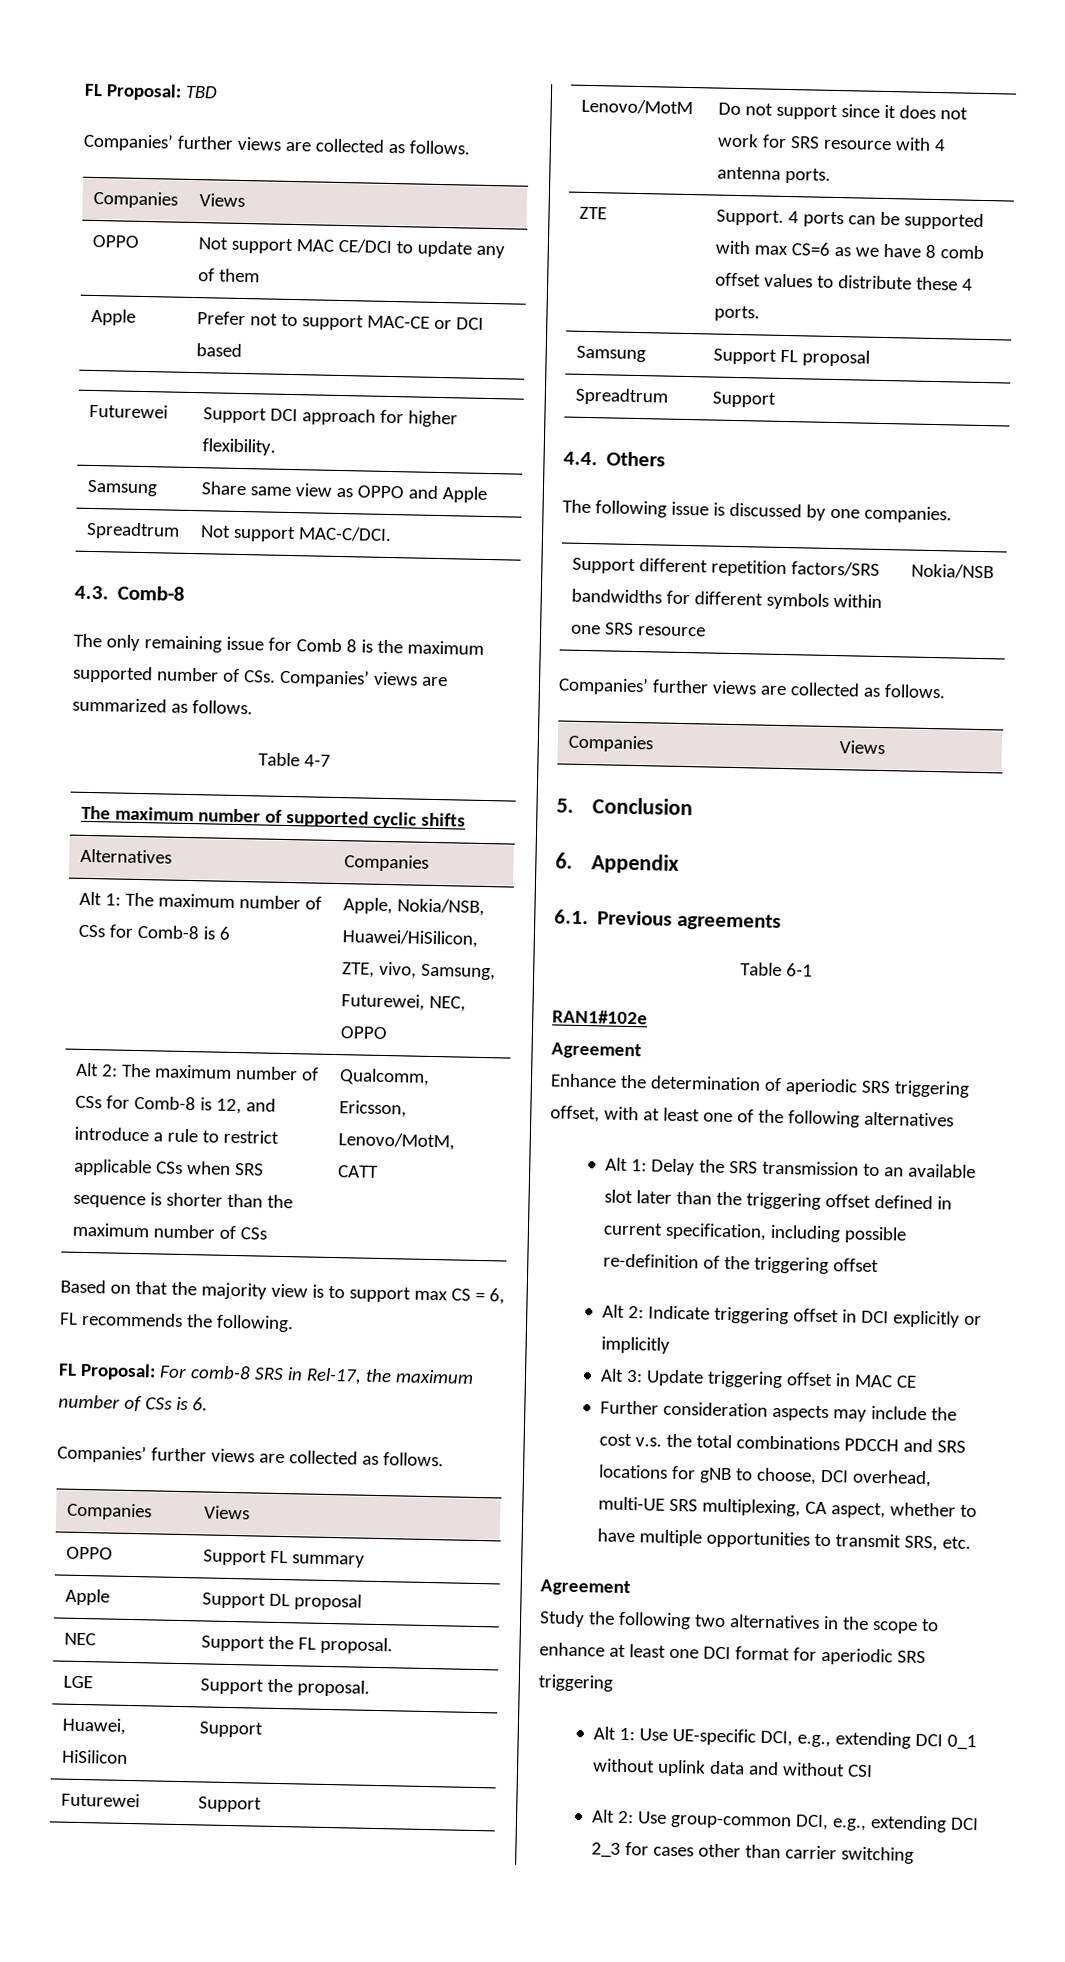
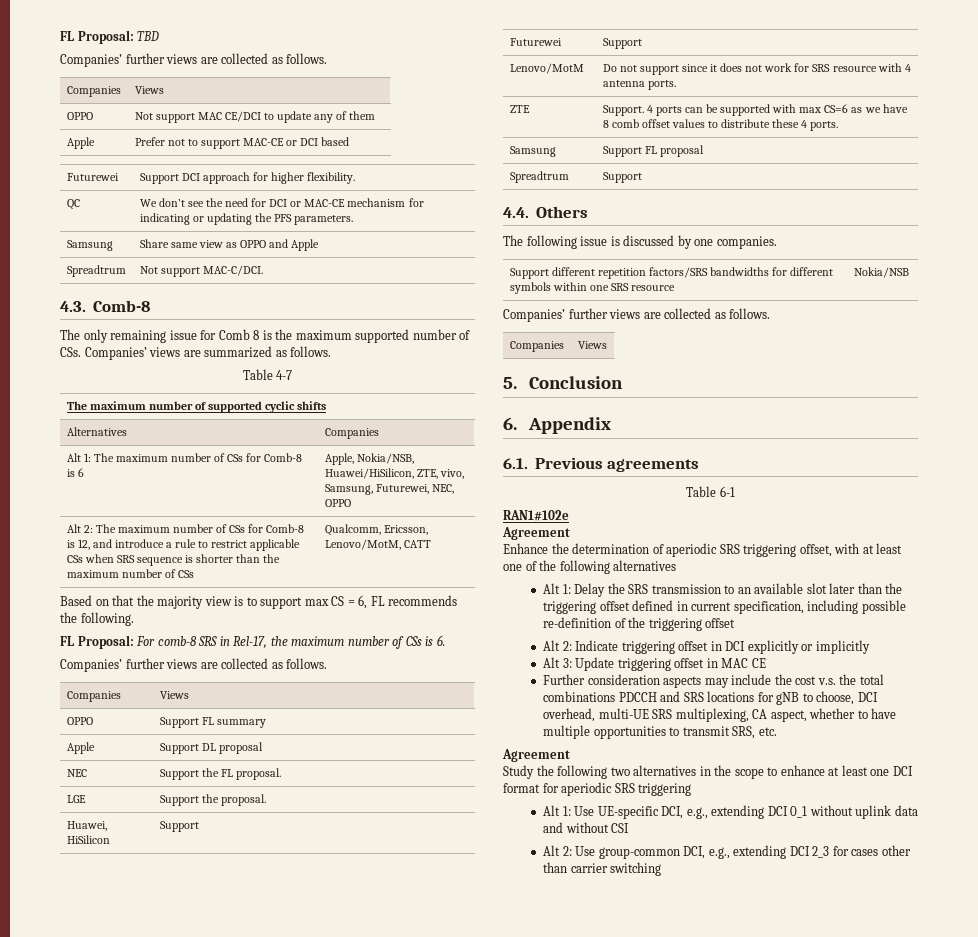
(276, 447) none -> [66,199,80,210] [139,198,424,207] [139,213,354,225] // QC | We don’t see the need for DCI or MAC-CE mechanism for indicating or updating the PFS parameters.

